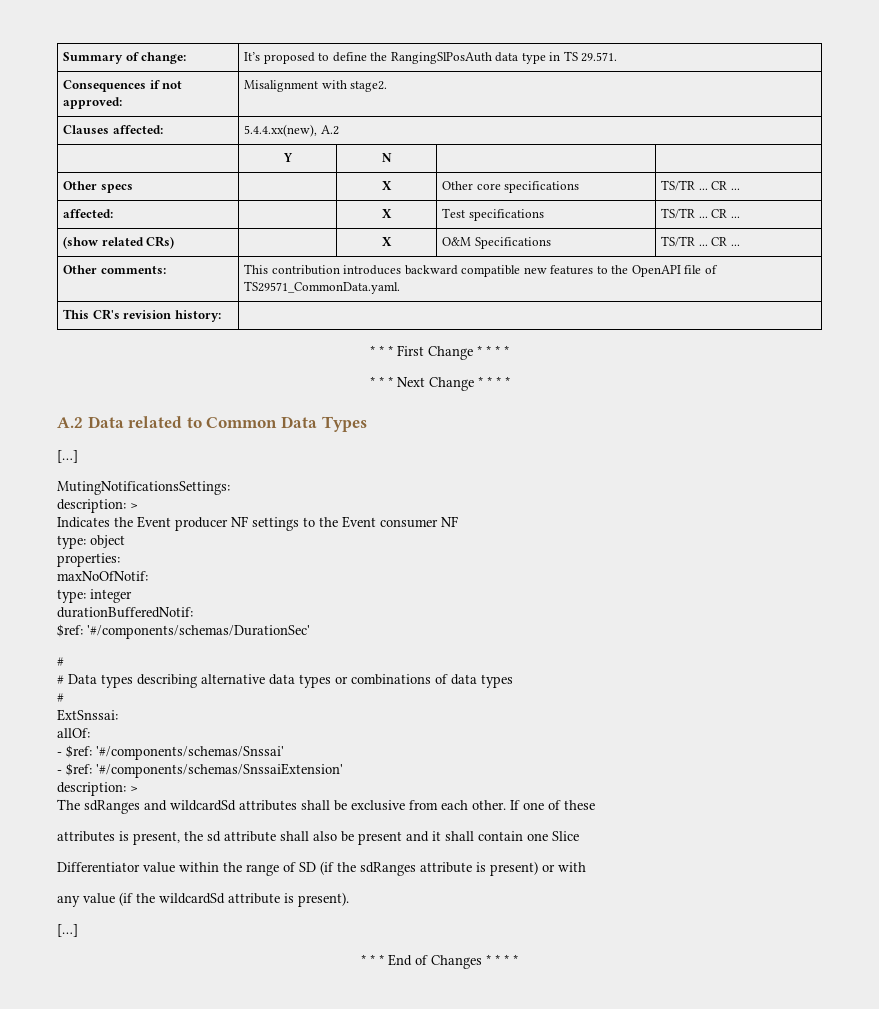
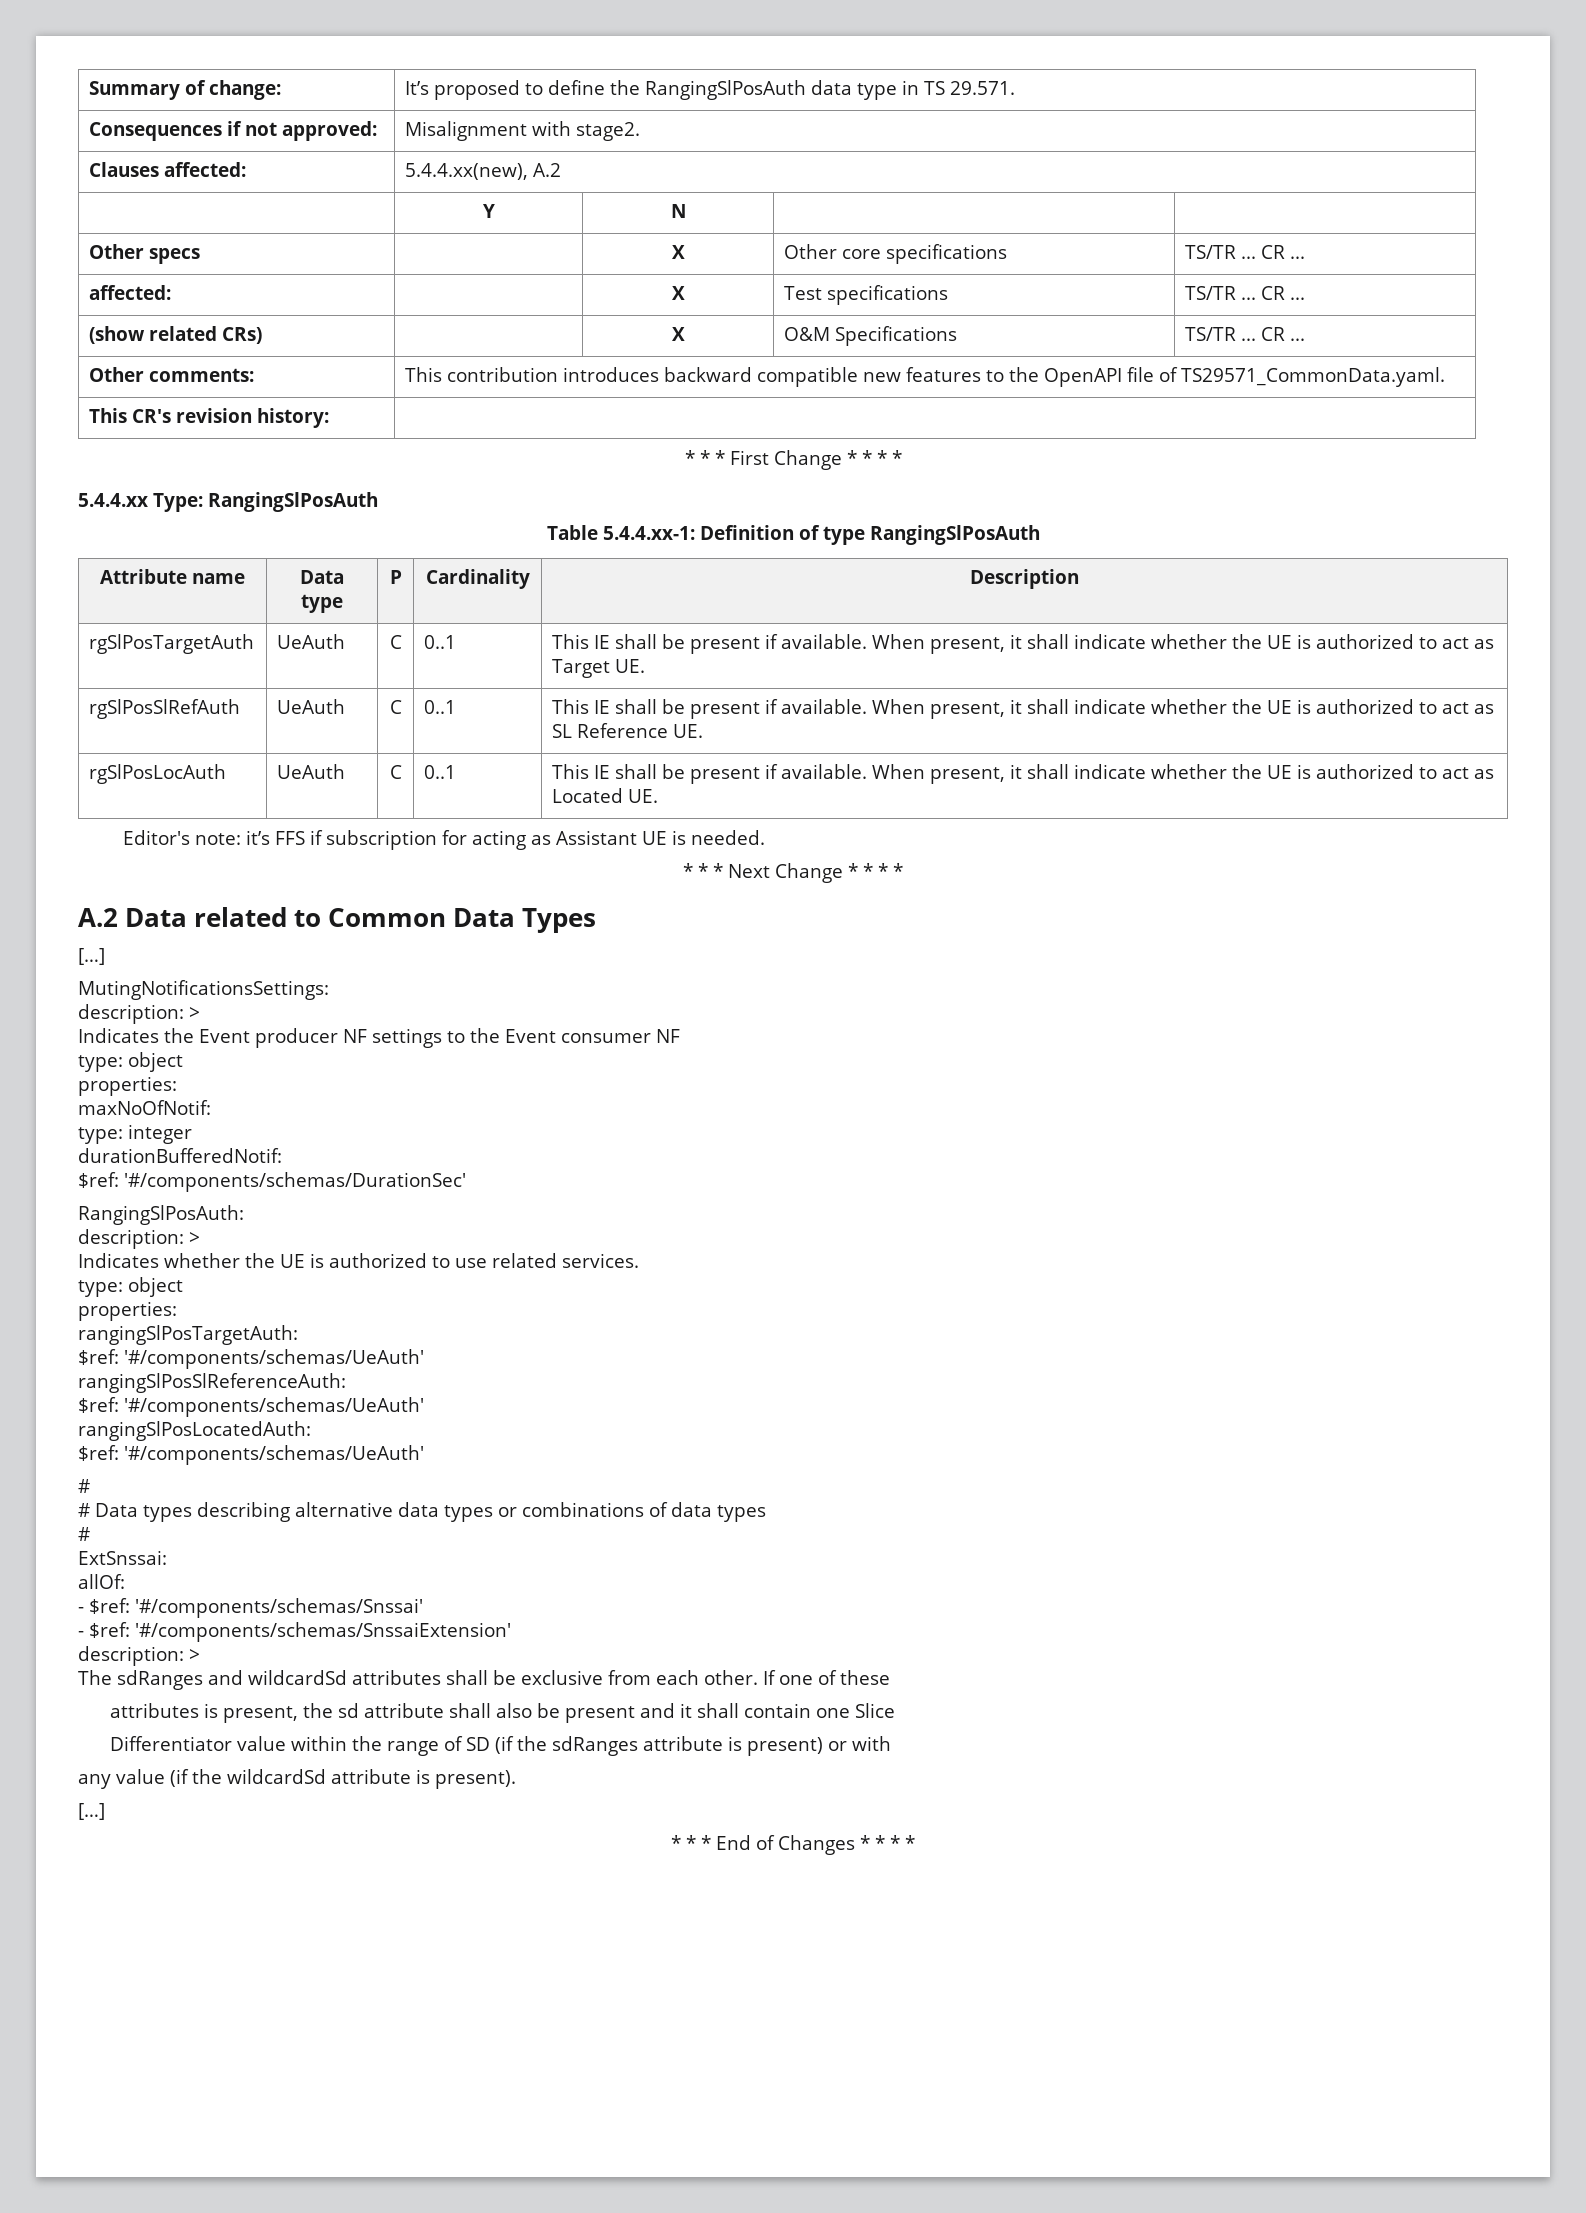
(509, 350) none -> [78,492,378,512] [546,525,1040,545] [100,569,245,584] [300,570,344,584] [301,594,343,613] [389,570,402,584] [425,569,530,589] [970,569,1079,589] [89,634,255,654] [277,634,346,649] [389,635,402,649] [424,635,457,649] [552,634,1495,654] [552,659,646,678] [89,699,241,719] [277,699,346,714] [389,700,402,714] [424,700,457,714] [552,699,1495,719] [552,723,704,738] [89,764,227,784] [277,764,346,779] [389,765,402,779] [424,765,457,779] [552,764,1495,784] [552,788,659,803] [122,830,765,850] // 5.4.4.xx Type: RangingSlPosAuth // Table 5.4.4.xx-1: Definition of type RangingSlPosAuth // Attribute name | Data type | P | Cardinality | Description // rgSlPosTargetAuth | UeAuth | C | 0..1 | This IE shall be present if available. When present, it shall indicate whether the UE is authorized to act as Target UE. // rgSlPosSlRefAuth | UeAuth | C | 0..1 | This IE shall be present if available. When present, it shall indicate whether the UE is authorized to act as SL Reference UE. // rgSlPosLocAuth | UeAuth | C | 0..1 | This IE shall be present if available. When present, it shall indicate whether the UE is authorized to act as Located UE. // Editor's note: it’s FFS if subscription for acting as Assistant UE is needed.
(310, 632) none -> [78,1205,244,1225] [78,1229,200,1249] [78,1253,639,1268] [78,1277,183,1297] [78,1301,177,1321] [78,1325,298,1345] [78,1349,424,1369] [78,1373,346,1393] [78,1397,424,1417] [78,1421,311,1441] [78,1445,424,1465] // RangingSlPosAuth: // description: > // Indicates whether the UE is authorized to use related services. // type: object // properties: // rangingSlPosTargetAuth: // $ref: '#/components/schemas/UeAuth' // rangingSlPosSlReferenceAuth: // $ref: '#/components/schemas/UeAuth' // rangingSlPosLocatedAuth: // $ref: '#/components/schemas/UeAuth'

